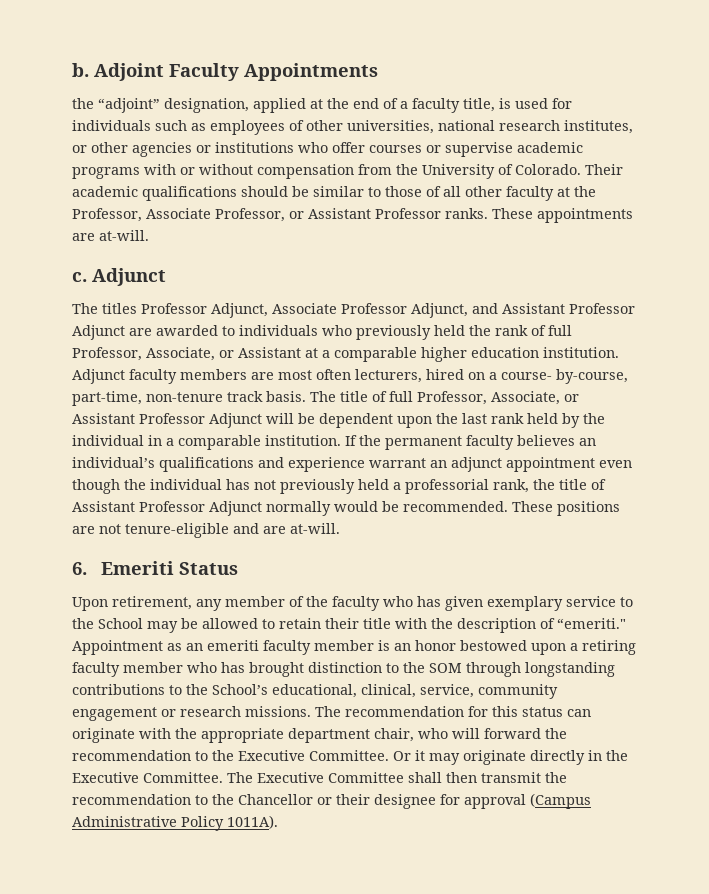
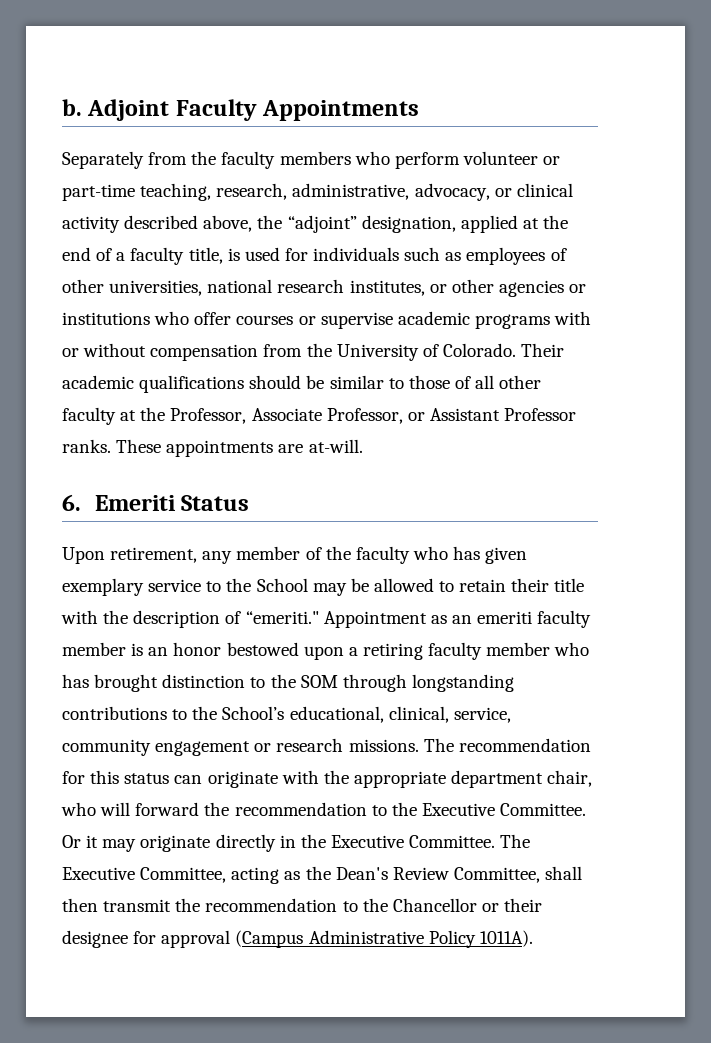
(378, 72) none -> [62,151,561,169] [62,183,573,201] [62,215,253,233] Separately from the faculty members who perform volunteer or part-time teaching, research, administrative, advocacy, or clinical activity described above,
[72,268,166,286] [72,303,635,318] [72,325,572,340] [72,347,619,362] [72,369,628,384] [72,391,579,406] [72,413,605,428] [72,435,596,450] [72,457,632,472] [72,479,606,494] [72,501,620,516] [72,523,340,538] // c. Adjunct // The titles Professor Adjunct, Associate Professor Adjunct, and Assistant Professor Adjunct are awarded to individuals who previously held the rank of full Professor, Associate, or Assistant at a comparable higher education institution. Adjunct faculty members are most often lecturers, hired on a course- by-course, part-time, non-tenure track basis. The title of full Professor, Associate, or Assistant Professor Adjunct will be dependent upon the last rank held by the individual in a comparable institution. If the permanent faculty believes an individual’s qualifications and experience warrant an adjunct appointment even though the individual has not previously held a professorial rank, the title of Assistant Professor Adjunct normally would be recommended. These positions are not tenure-eligible and are at-will. -> (363, 446) none
[328,772,404,783] Committee -> [140,866,540,884] Committee, acting as the Dean's Review Committee,

